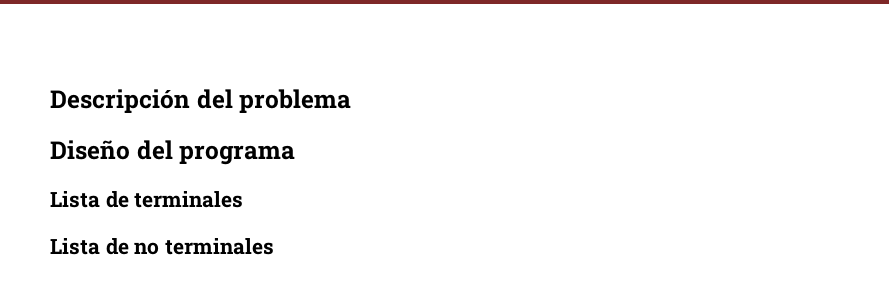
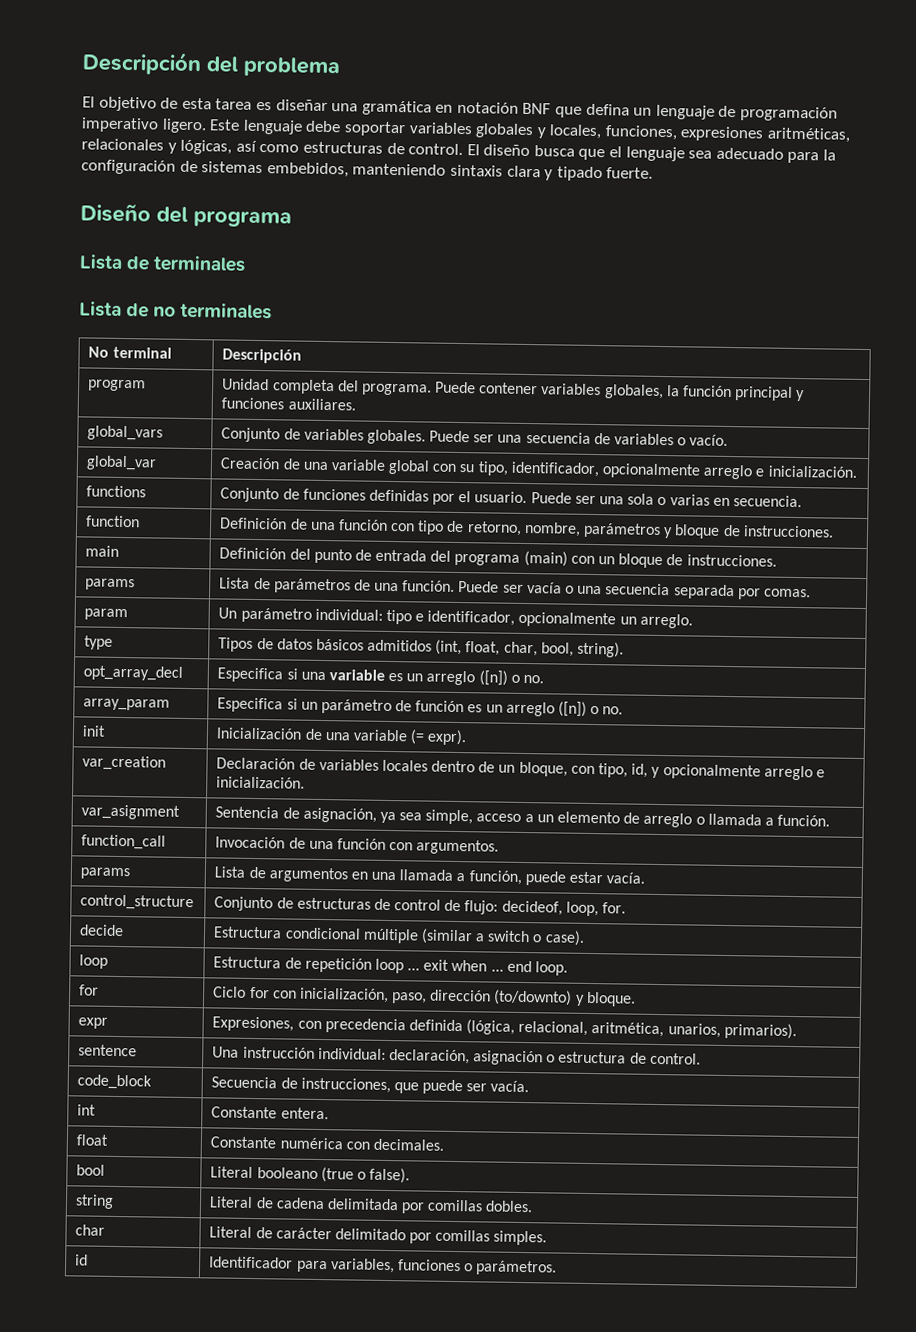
(352, 101) none -> [82,96,839,122] [81,117,852,143] [81,138,837,164] [81,159,654,182] // El objetivo de esta tarea es diseñar una gramática en notación BNF que defina un lenguaje de programación imperativo ligero. Este lenguaje debe soportar variables globales y locales, funciones, expresiones aritméticas, relacionales y lógicas, así como estructuras de control. El diseño busca que el lenguaje sea adecuado para la configuración de sistemas embebidos, manteniendo sintaxis clara y tipado fuerte.
(275, 246) none -> [88,346,172,359] [222,348,303,364] [88,379,147,392] [222,378,806,402] [221,397,356,411] [87,425,164,441] [221,427,729,446] [86,455,158,471] [220,457,857,480] [86,485,147,498] [220,487,802,508] [86,515,141,528] [220,517,834,539] [85,545,120,557] [219,547,777,569] [85,578,136,591] [219,577,811,600] [84,608,129,621] [218,607,693,629] [84,635,114,650] [218,637,625,658] [83,665,184,681] [217,667,545,686] [83,698,171,711] [217,697,624,717] [82,725,107,737] [216,727,468,746] [82,755,167,771] [216,757,825,781] [216,776,306,789] [81,804,181,820] [215,806,831,828] [81,834,167,850] [215,836,500,855] [80,867,131,880] [214,866,646,886] [80,894,195,911] [214,896,627,917] [79,924,125,937] [213,926,585,946] [79,954,109,969] [213,956,569,976] [79,984,100,996] [213,986,636,1007] [78,1017,109,1029] [212,1016,797,1040] [78,1044,138,1057] [212,1046,701,1066] [77,1074,153,1090] [211,1076,530,1095] [77,1104,97,1116] [211,1106,329,1120] [76,1134,110,1146] [210,1136,444,1151] [76,1164,106,1176] [210,1166,411,1184] [75,1194,115,1209] [209,1196,534,1214] [75,1224,106,1236] [209,1226,548,1246] [75,1254,89,1266] [209,1256,558,1276] // No terminal | Descripción // program | Unidad completa del programa. Puede contener variables globales, la función principal y funciones auxiliares. // global_vars | Conjunto de variables globales. Puede ser una secuencia de variables o vacío. // global_var | Creación de una variable global con su tipo, identificador, opcionalmente arreglo e inicialización. // functions | Conjunto de funciones definidas por el usuario. Puede ser una sola o varias en secuencia. // function | Definición de una función con tipo de retorno, nombre, parámetros y bloque de instrucciones. // main | Definición del punto de entrada del programa (main) con un bloque de instrucciones. // params | Lista de parámetros de una función. Puede ser vacía o una secuencia separada por comas. // param | Un parámetro individual: tipo e identificador, opcionalmente un arreglo. // type | Tipos de datos básicos admitidos (int, float, char, bool, string). // opt_array_decl | Especifica si una variable es un arreglo ([n]) o no. // array_param | Especifica si un parámetro de función es un arreglo ([n]) o no. // init | Inicialización de una variable (= expr). // var_creation | Declaración de variables locales dentro de un bloque, con tipo, id, y opcionalmente arreglo e inicialización. // var_asignment | Sentencia de asignación, ya sea simple, acceso a un elemento de arreglo o llamada a función. // function_call | Invocación de una función con argumentos. // params | Lista de argumentos en una llamada a función, puede estar vacía. // control_structure | Conjunto de estructuras de control de flujo: decideof, loop, for. // decide | Estructura condicional múltiple (similar a switch o case). // loop | Estructura de repetición loop ... exit when ... end loop. // for | Ciclo for con inicialización, paso, dirección (to/downto) y bloque. // expr | Expresiones, con precedencia definida (lógica, relacional, aritmética, unarios, primarios). // sentence | Una instrucción individual: declaración, asignación o estructura de control. // code_block | Secuencia de instrucciones, que puede ser vacía. // int | Constante entera. // float | Constante numérica con decimales. // bool | Literal booleano (true o false). // string | Literal de cadena delimitada por comillas dobles. // char | Literal de carácter delimitado por comillas simples. // id | Identificador para variables, funciones o parámetros.

